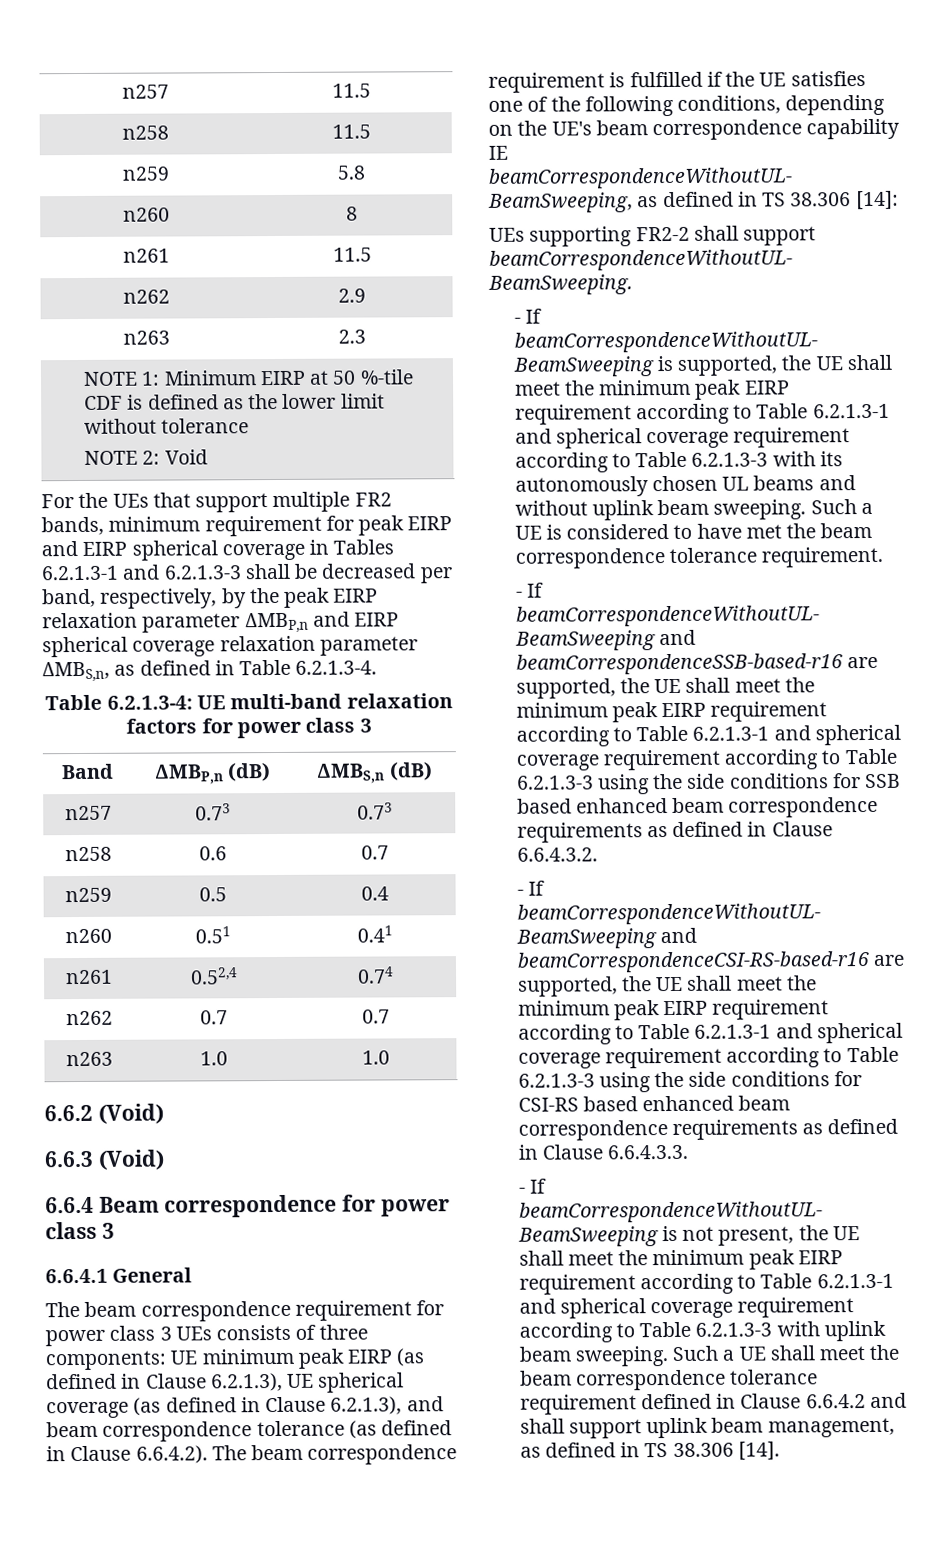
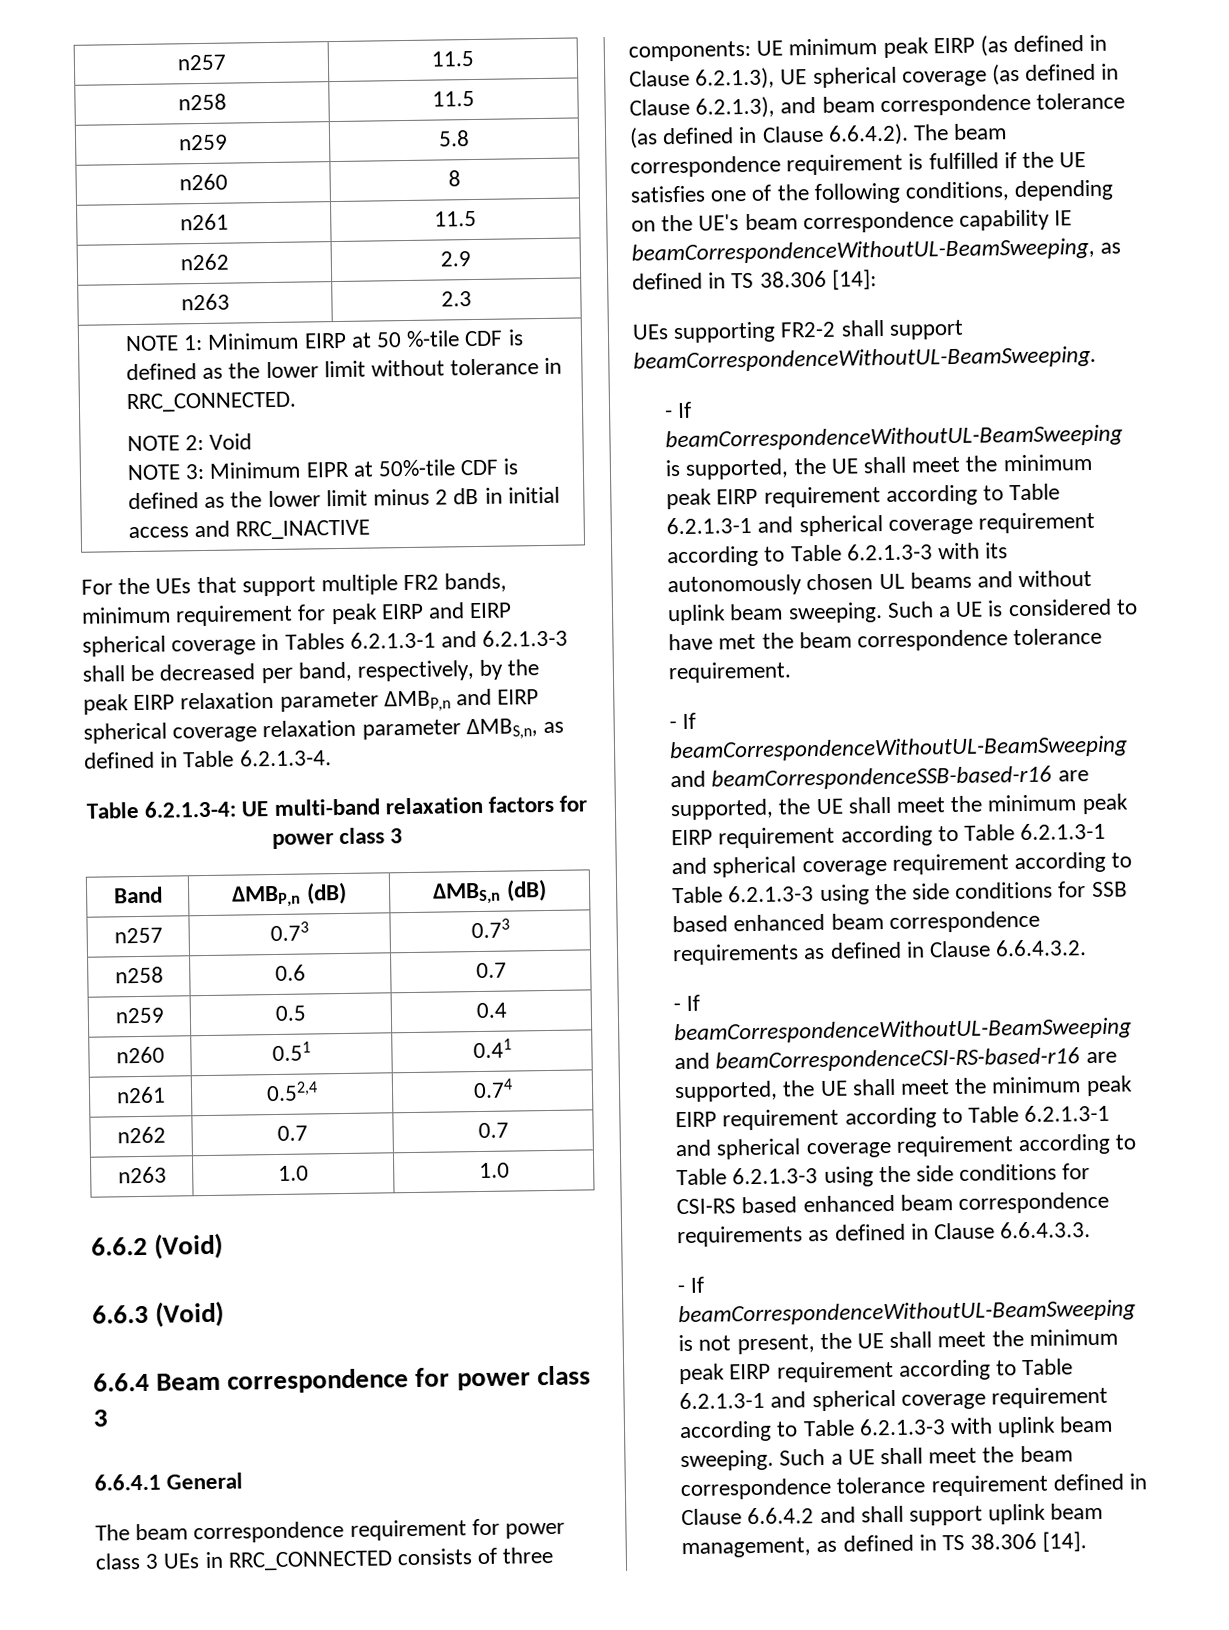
(250, 426) none -> [544,357,563,374] [125,391,297,413] in RRC_CONNECTED.
(208, 457) none -> [126,458,519,481] [127,486,560,510] [127,519,371,540] // NOTE 3: Minimum EIPR at 50%-tile CDF is defined as the lower limit minus 2 dB in initial access and RRC_INACTIVE
(212, 1333) none -> [204,1550,393,1571] in RRC_CONNECTED

